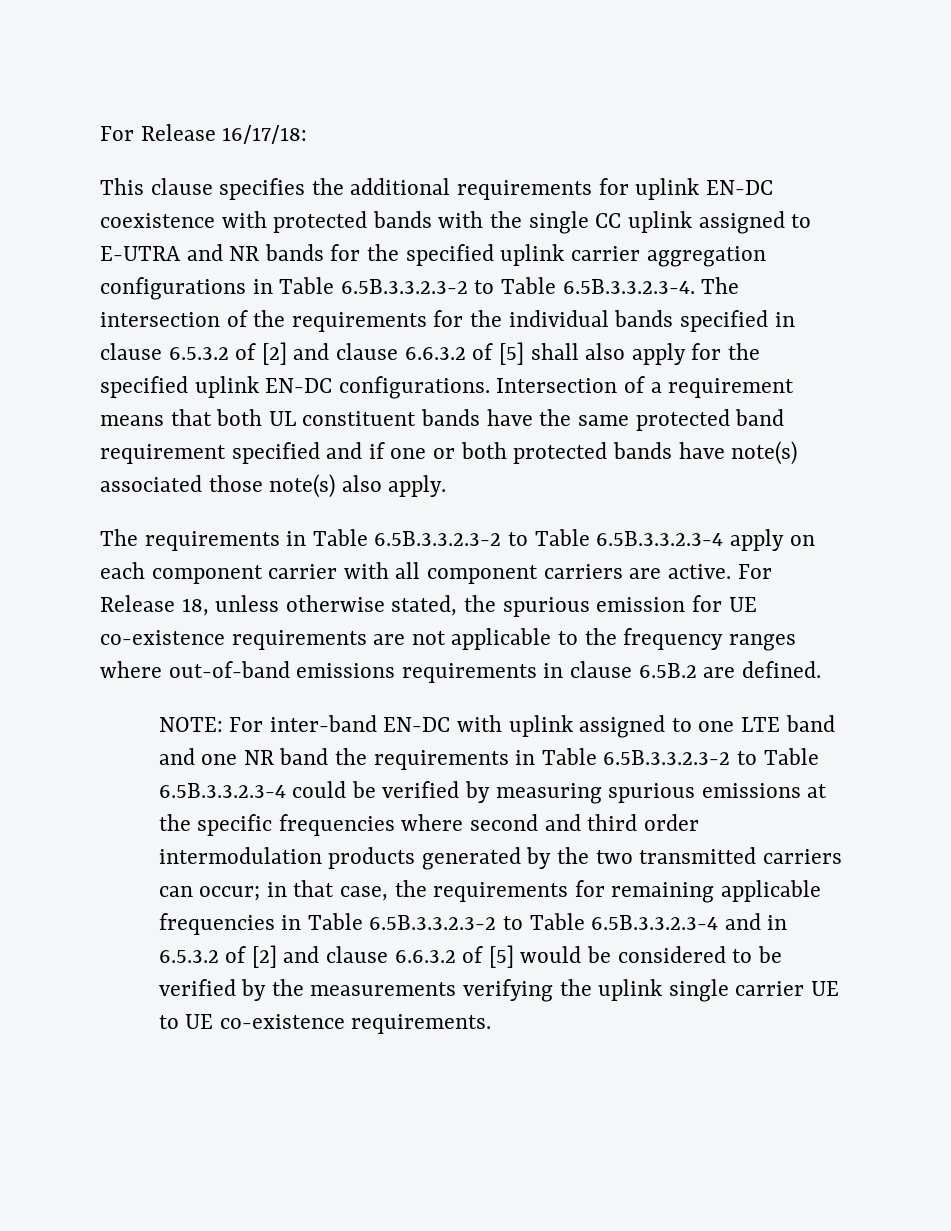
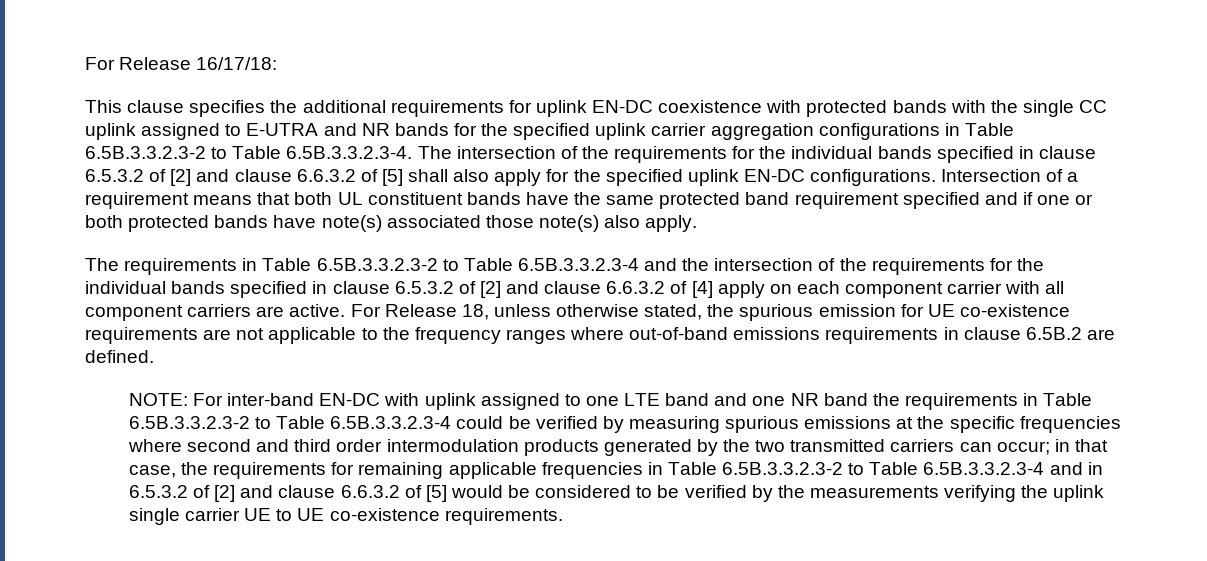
(724, 538) none -> [644,258,1044,275] [85,281,713,298] and the intersection of the requirements for the individual bands specified in clause 6.5.3.2 of [2] and clause 6.6.3.2 of [4]

